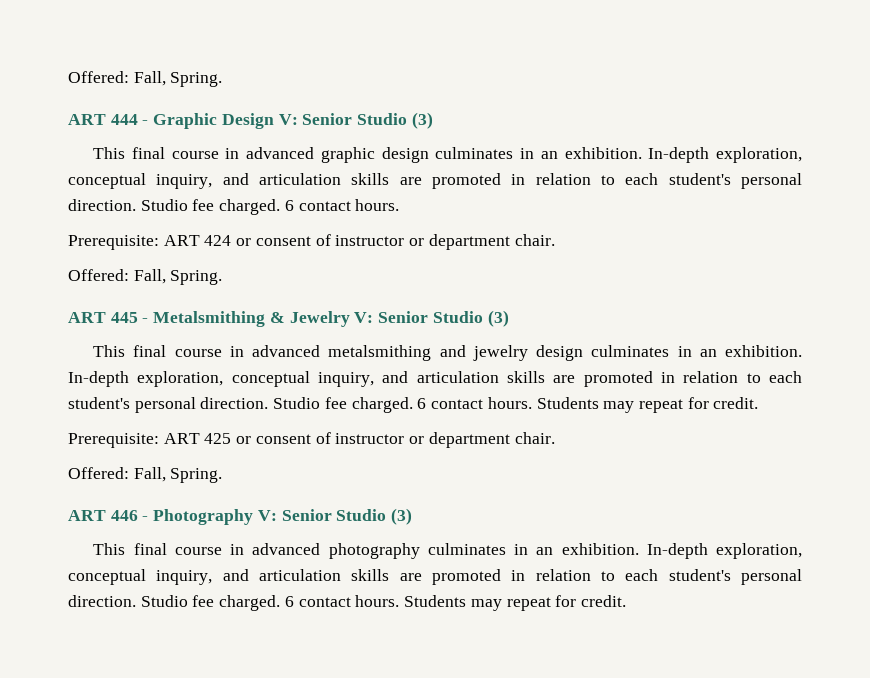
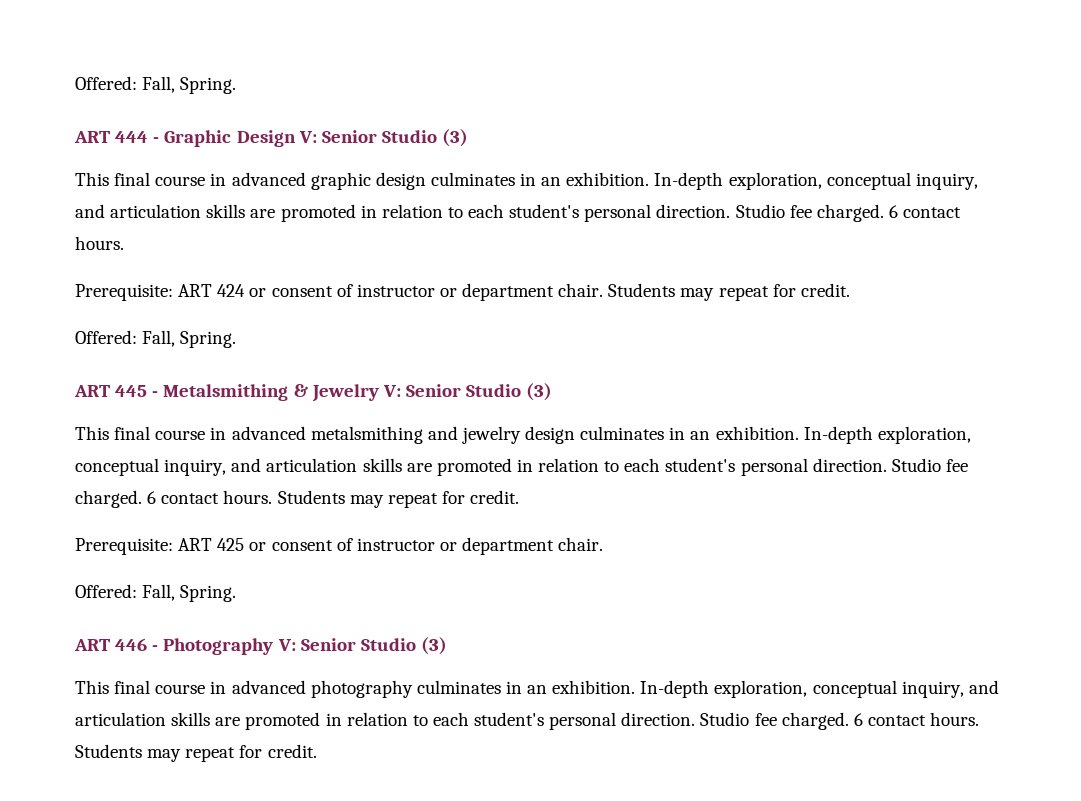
(555, 240) none -> [608,283,850,301] Students may repeat for credit.

